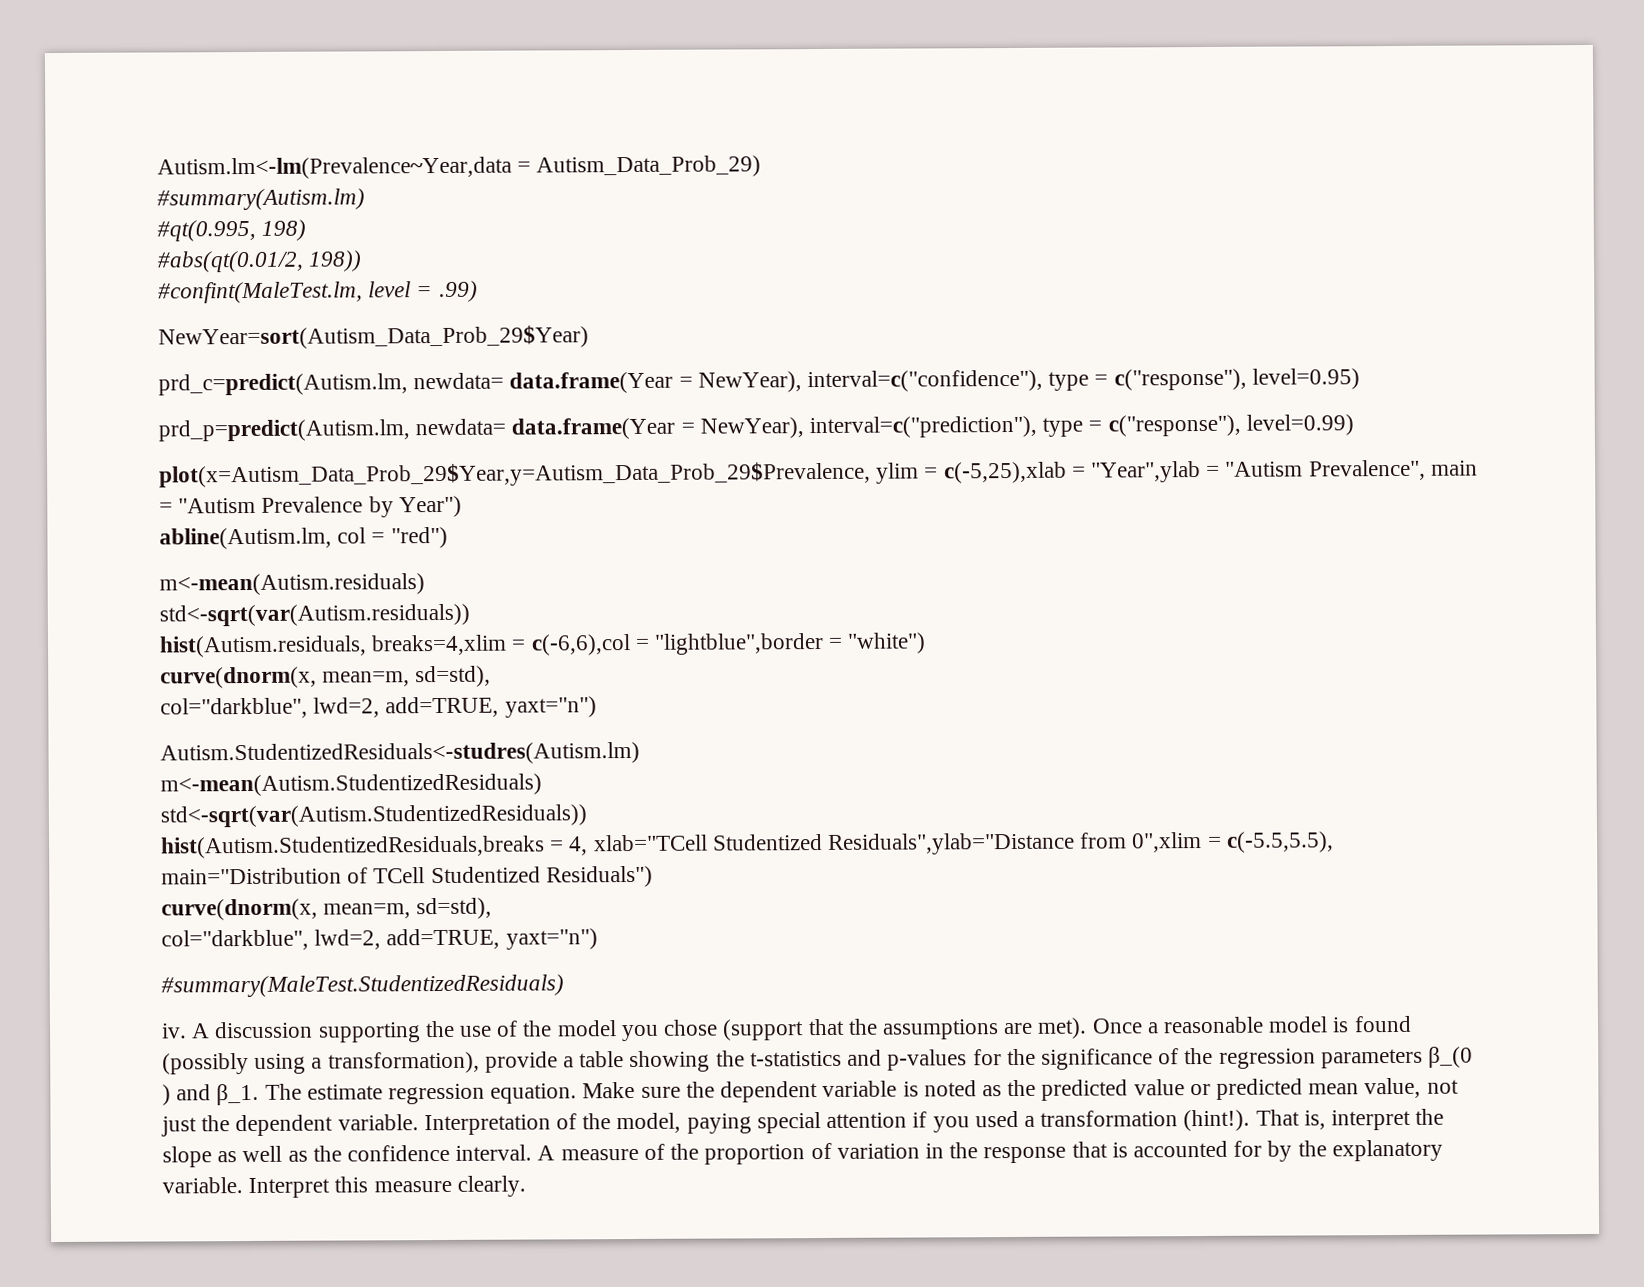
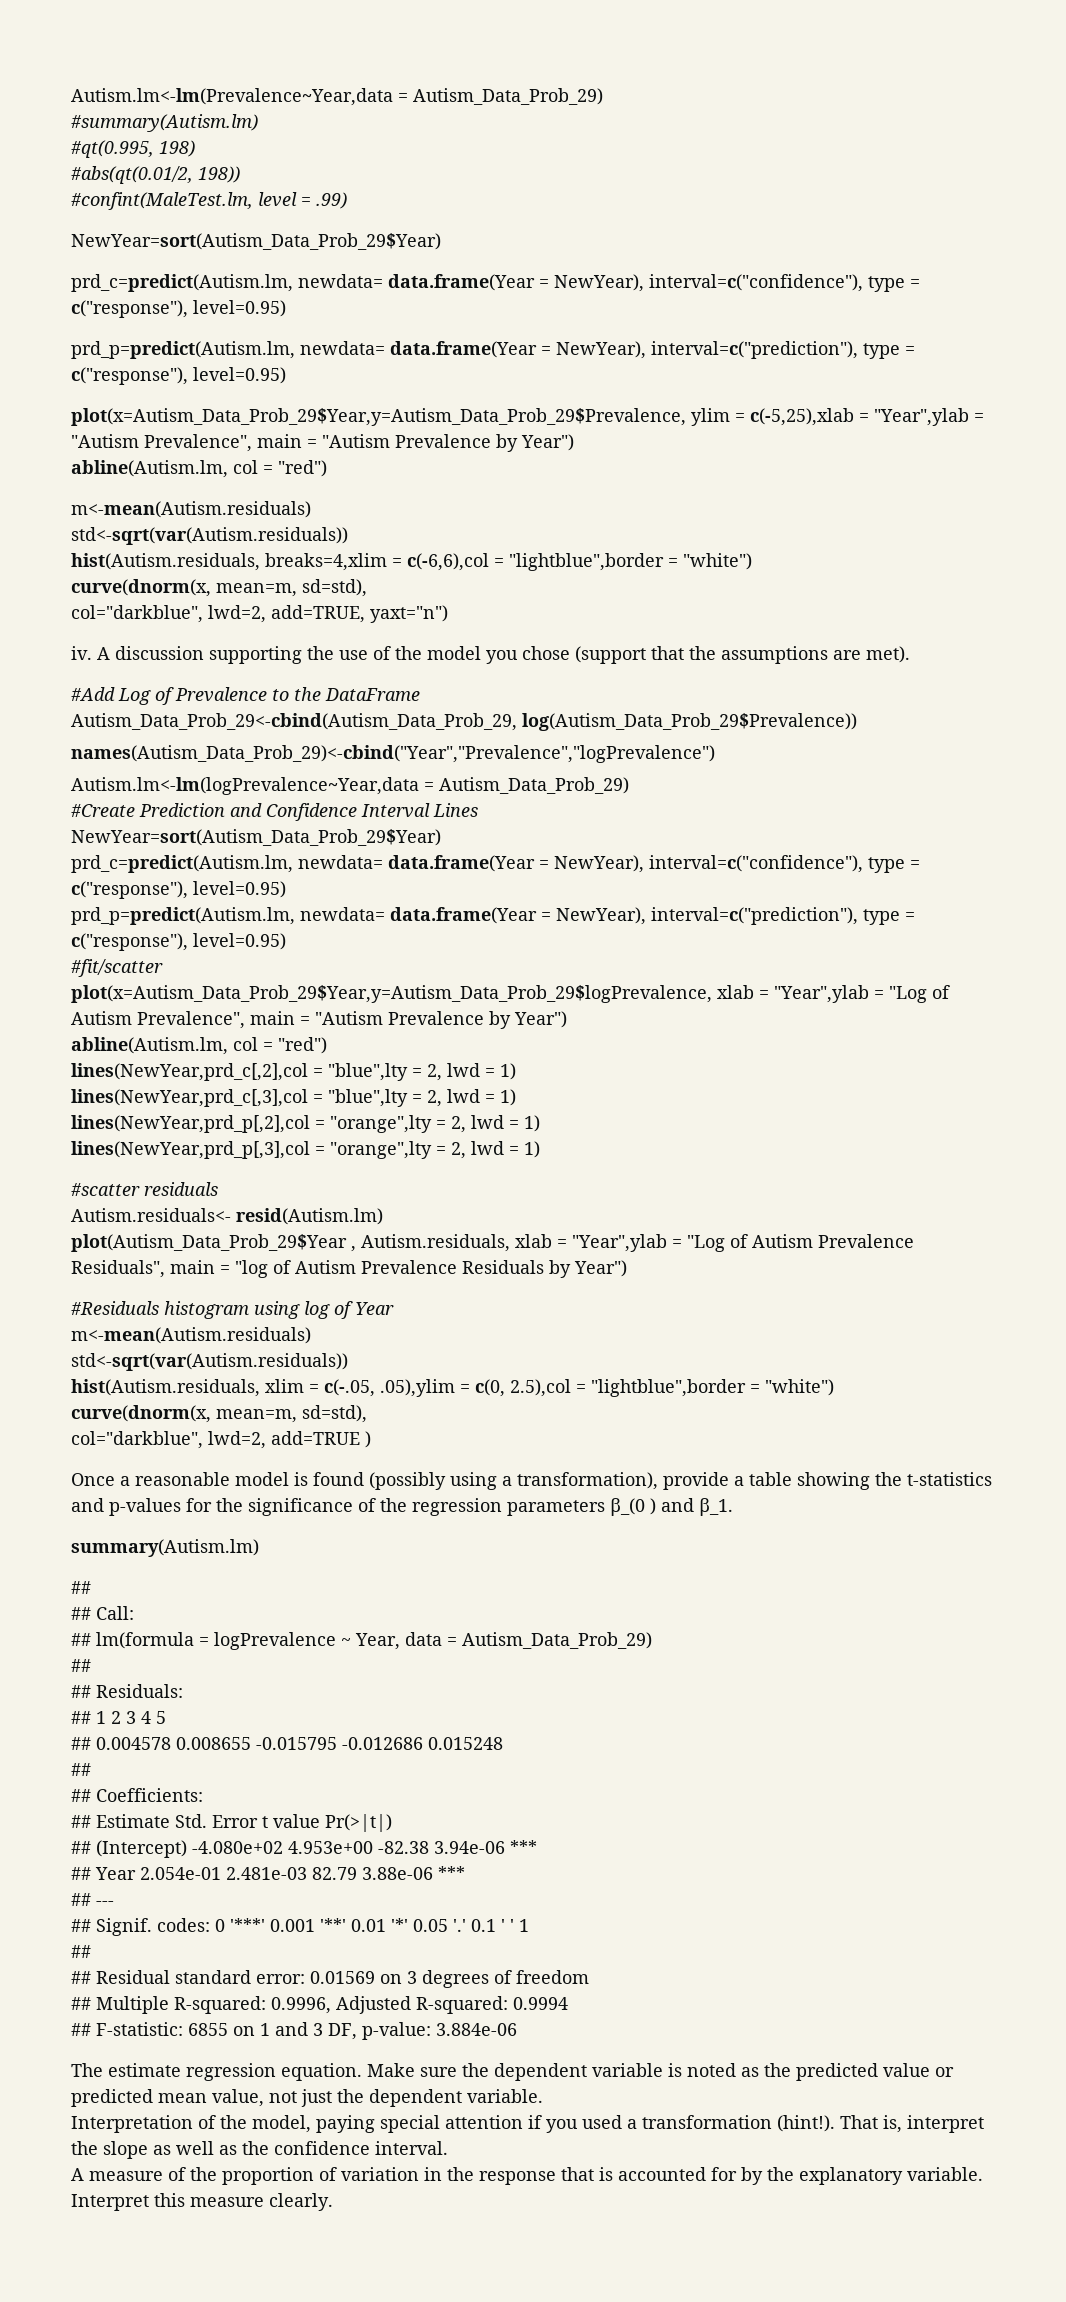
[1245,414,1354,436] level=0.99) -> [193,367,286,384] level=0.95)
[160,741,640,766] [160,773,542,797] [160,804,587,828] [161,831,1334,859] [161,865,653,888] [161,897,493,921] [161,928,598,951] [161,974,564,998] // Autism.StudentizedResiduals<-studres(Autism.lm) // m<-mean(Autism.StudentizedResiduals) // std<-sqrt(var(Autism.StudentizedResiduals)) // hist(Autism.StudentizedResiduals,breaks = 4, xlab="TCell Studentized Residuals",ylab="Distance from 0",xlim = c(-5.5,5.5), main="Distribution of TCell Studentized Residuals") // curve(dnorm(x, mean=m, sd=std), // col="darkblue", lwd=2, add=TRUE, yaxt="n") // #summary(MaleTest.StudentizedResiduals) -> (448, 614) none
(1088, 1028) none -> [71,687,420,705] [71,713,857,731] [71,745,715,763] [71,777,629,795] [71,803,478,821] [71,829,441,846] [71,855,920,873] [71,881,286,899] [71,907,915,925] [71,933,286,951] [71,959,163,977] [71,985,950,1003] [71,1011,567,1029] [71,1037,327,1055] [71,1063,516,1081] [71,1089,516,1107] [71,1115,540,1133] [71,1141,540,1159] [71,1182,218,1196] [71,1208,383,1225] [71,1234,914,1252] [71,1260,627,1278] [71,1301,394,1319] [71,1327,311,1344] [71,1353,348,1371] [71,1379,834,1397] [71,1405,367,1423] [71,1431,371,1449] // #Add Log of Prevalence to the DataFrame // Autism_Data_Prob_29<-cbind(Autism_Data_Prob_29, log(Autism_Data_Prob_29$Prevalence)) // names(Autism_Data_Prob_29)<-cbind("Year","Prevalence","logPrevalence") // Autism.lm<-lm(logPrevalence~Year,data = Autism_Data_Prob_29) // #Create Prediction and Confidence Interval Lines // NewYear=sort(Autism_Data_Prob_29$Year) // prd_c=predict(Autism.lm, newdata= data.frame(Year = NewYear), interval=c("confidence"), type = c("response"), level=0.95) // prd_p=predict(Autism.lm, newdata= data.frame(Year = NewYear), interval=c("prediction"), type = c("response"), level=0.95) // #fit/scatter // plot(x=Autism_Data_Prob_29$Year,y=Autism_Data_Prob_29$logPrevalence, xlab = "Year",ylab = "Log of Autism Prevalence", main = "Autism Prevalence by Year") // abline(Autism.lm, col = "red") // lines(NewYear,prd_c[,2],col = "blue",lty = 2, lwd = 1) // lines(NewYear,prd_c[,3],col = "blue",lty = 2, lwd = 1) // lines(NewYear,prd_p[,2],col = "orange",lty = 2, lwd = 1) // lines(NewYear,prd_p[,3],col = "orange",lty = 2, lwd = 1) // #scatter residuals // Autism.residuals<- resid(Autism.lm) // plot(Autism_Data_Prob_29$Year , Autism.residuals, xlab = "Year",ylab = "Log of Autism Prevalence Residuals", main = "log of Autism Prevalence Residuals by Year") // #Residuals histogram using log of Year // m<-mean(Autism.residuals) // std<-sqrt(var(Autism.residuals)) // hist(Autism.residuals, xlim = c(-.05, .05),ylim = c(0, 2.5),col = "lightblue",border = "white") // curve(dnorm(x, mean=m, sd=std), // col="darkblue", lwd=2, add=TRUE ) //
(260, 1094) none -> [71,1539,259,1557] [71,1581,91,1594] [71,1606,134,1620] [71,1632,652,1650] [71,1659,91,1672] [71,1684,183,1698] [71,1711,166,1724] [71,1737,503,1750] [71,1763,91,1776] [71,1788,203,1802] [71,1814,392,1832] [71,1840,537,1858] [71,1866,465,1880] [71,1893,114,1906] [71,1918,529,1936] [71,1945,91,1958] [71,1970,589,1988] [71,1996,568,2014] [71,2022,517,2040] // summary(Autism.lm) // ## // ## Call: // ## lm(formula = logPrevalence ~ Year, data = Autism_Data_Prob_29) // ## // ## Residuals: // ## 1 2 3 4 5 // ## 0.004578 0.008655 -0.015795 -0.012686 0.015248 // ## // ## Coefficients: // ## Estimate Std. Error t value Pr(>|t|) // ## (Intercept) -4.080e+02 4.953e+00 -82.38 3.94e-06 *** // ## Year 2.054e-01 2.481e-03 82.79 3.88e-06 *** // ## --- // ## Signif. codes: 0 '***' 0.001 '**' 0.01 '*' 0.05 '.' 0.1 ' ' 1 // ## // ## Residual standard error: 0.01569 on 3 degrees of freedom // ## Multiple R-squared: 0.9996, Adjusted R-squared: 0.9994 // ## F-statistic: 6855 on 1 and 3 DF, p-value: 3.884e-06 //
(419, 1122) none -> (543, 2096) //
(533, 1152) none -> (448, 2148) //

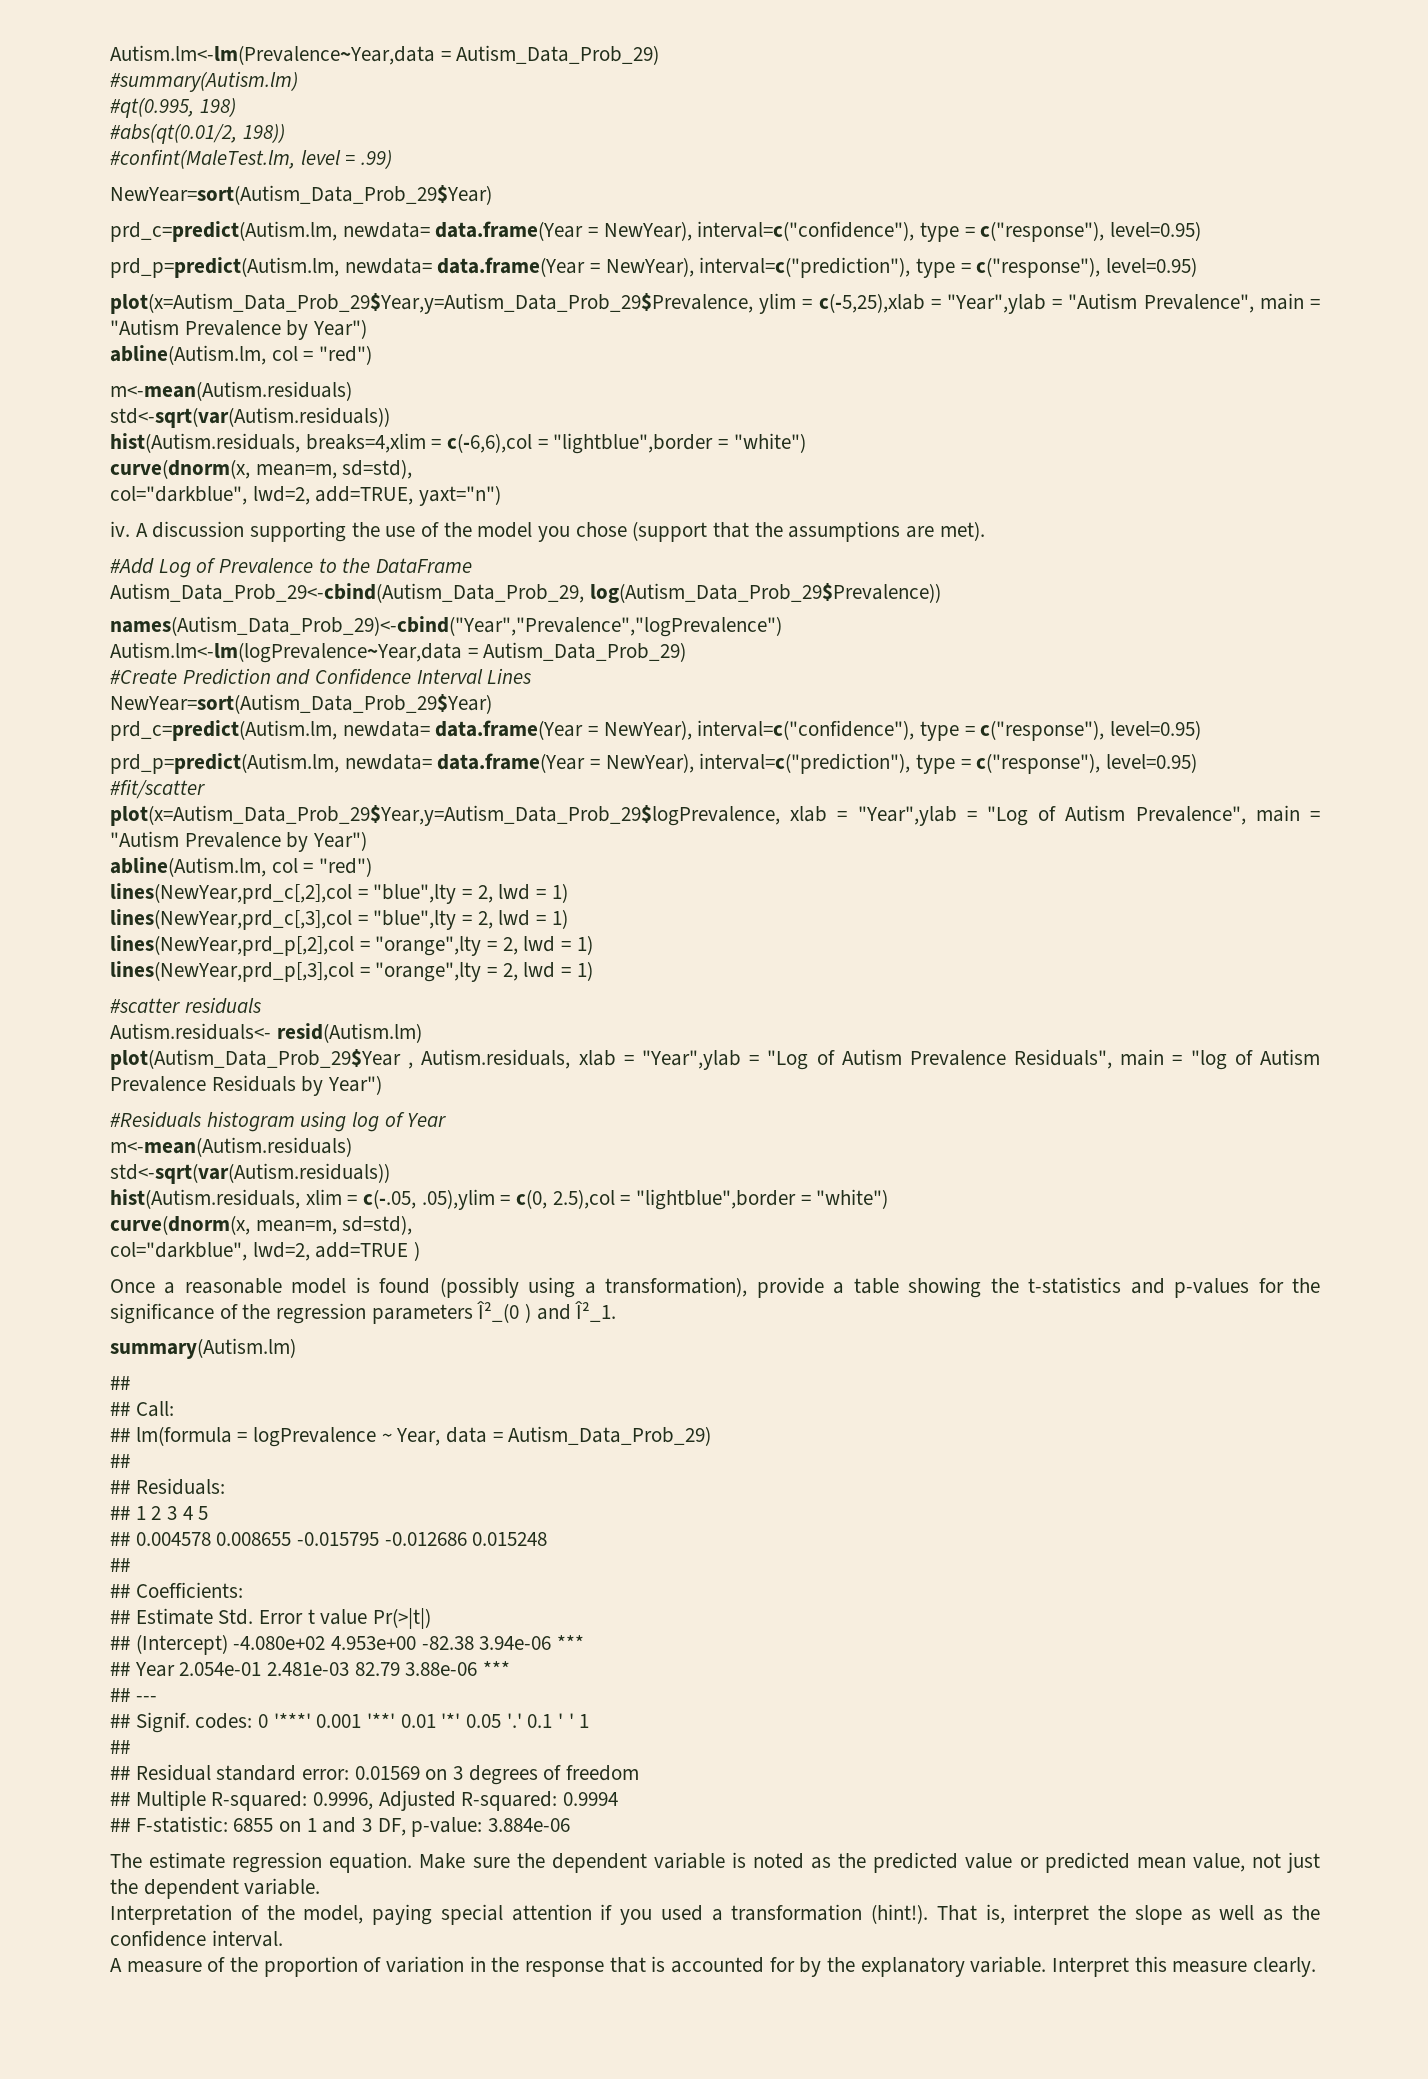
[610,1498,645,1516] β_(0 -> [477,1301,520,1323] Î²_(0
[699,1498,733,1516] β_1. -> [575,1301,617,1322] Î²_1.

